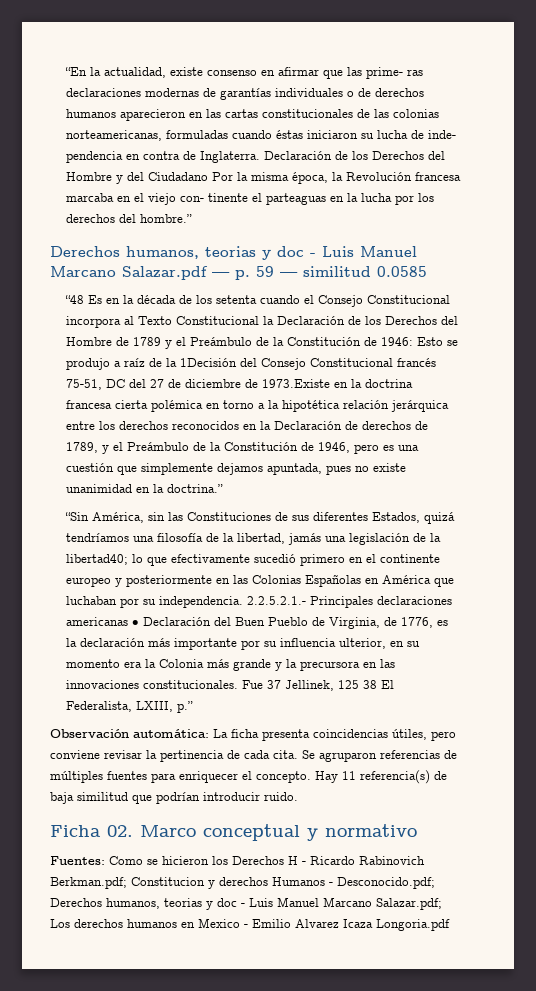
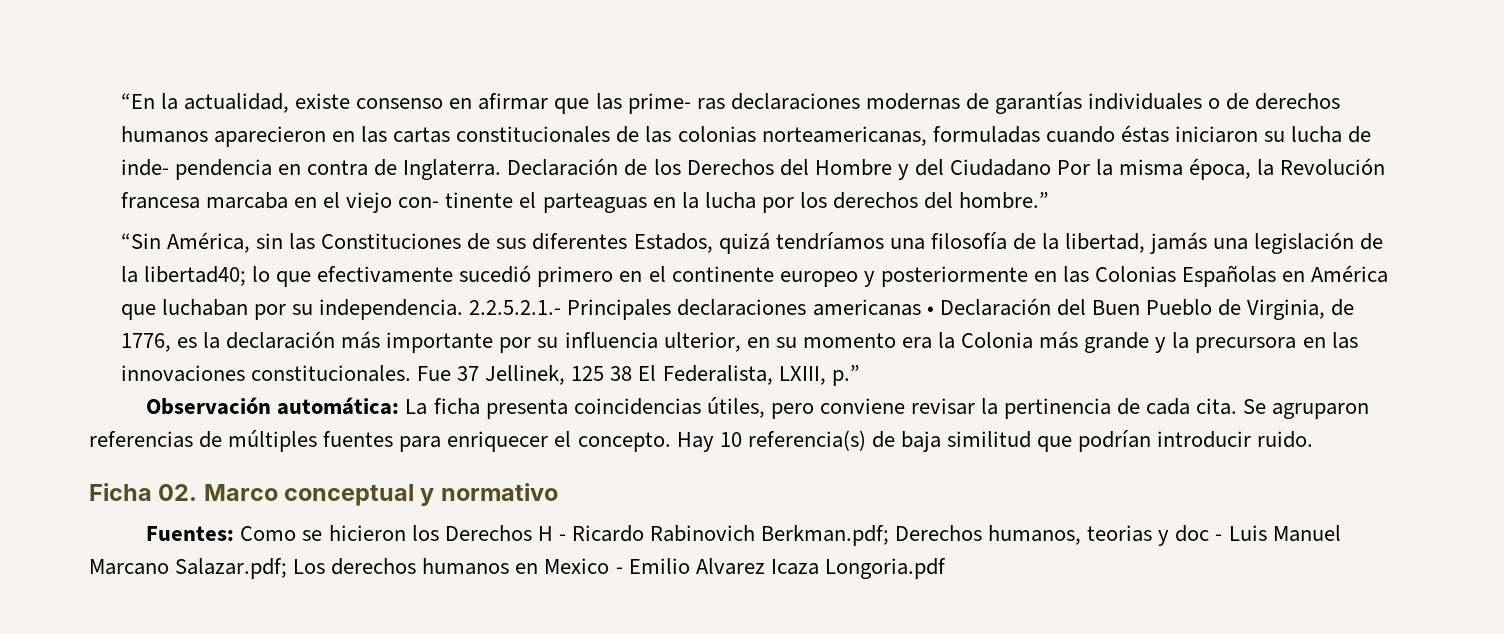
[50,246,417,260] [50,266,427,280] [64,295,450,307] [65,316,458,328] [65,337,458,349] [65,358,436,370] [65,379,413,390] [65,400,449,412] [65,421,428,430] [65,442,419,454] [65,463,406,475] [65,484,223,493] // Derechos humanos, teorias y doc - Luis Manuel Marcano Salazar.pdf — p. 59 — similitud 0.0585 // “48 Es en la década de los setenta cuando el Consejo Constitucional incorpora al Texto Constitucional la Declaración de los Derechos del Hombre de 1789 y el Preámbulo de la Constitución de 1946: Esto se produjo a raíz de la 1Decisión del Consejo Constitucional francés 75-51, DC del 27 de diciembre de 1973.Existe en la doctrina francesa cierta polémica en torno a la hipotética relación jerárquica entre los derechos reconocidos en la Declaración de derechos de 1789, y el Preámbulo de la Constitución de 1946, pero es una cuestión que simplemente dejamos apuntada, pues no existe unanimidad en la doctrina.” -> (1050, 200) none
[342,771,356,780] 11 -> [719,432,742,447] 10
[131,877,435,889] Constitucion y derechos Humanos - Desconocido.pdf; -> (890, 535) none

